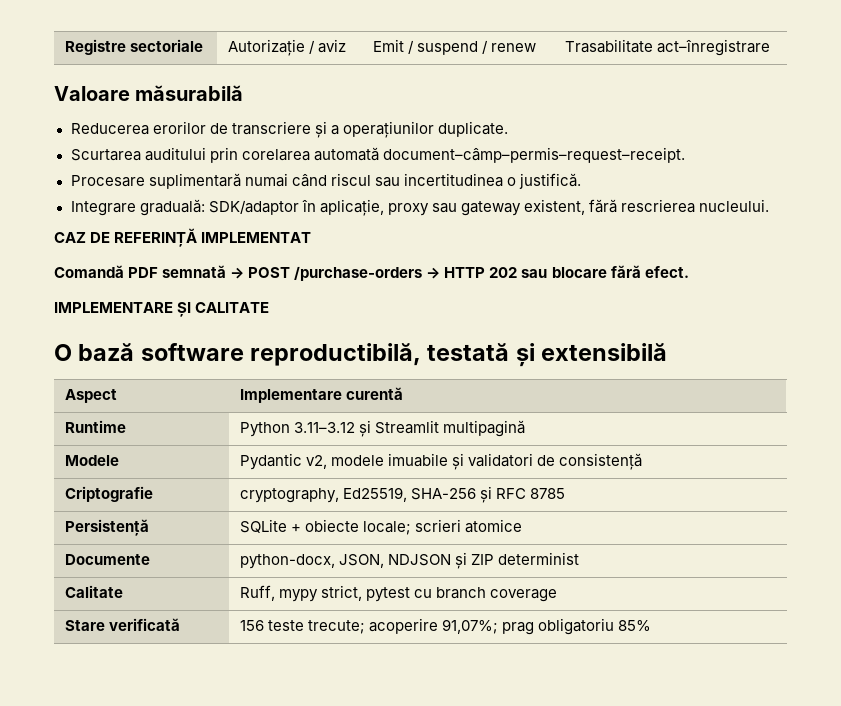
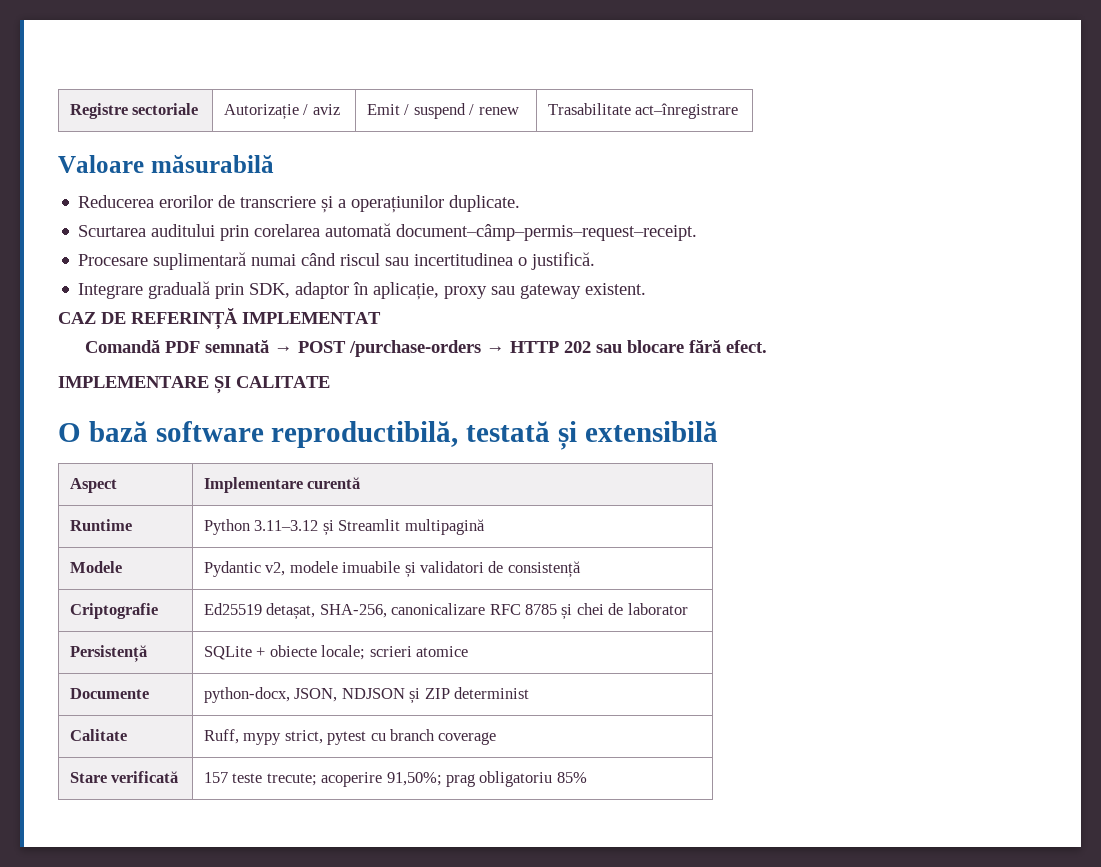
[139,199,299,216] graduală: SDK/adaptor -> [148,281,350,299] graduală prin SDK, adaptor
[523,199,770,215] existent, fără rescrierea nucleului. -> [585,283,647,295] existent.
[239,486,566,503] cryptography, Ed25519, SHA-256 și RFC 8785 -> [203,603,688,620] Ed25519 detașat, SHA-256, canonicalizare RFC 8785 și chei de laborator
[239,620,264,631] 156 -> [203,772,228,783] 157
[442,619,499,634] 91,07%; -> [386,772,442,786] 91,50%;

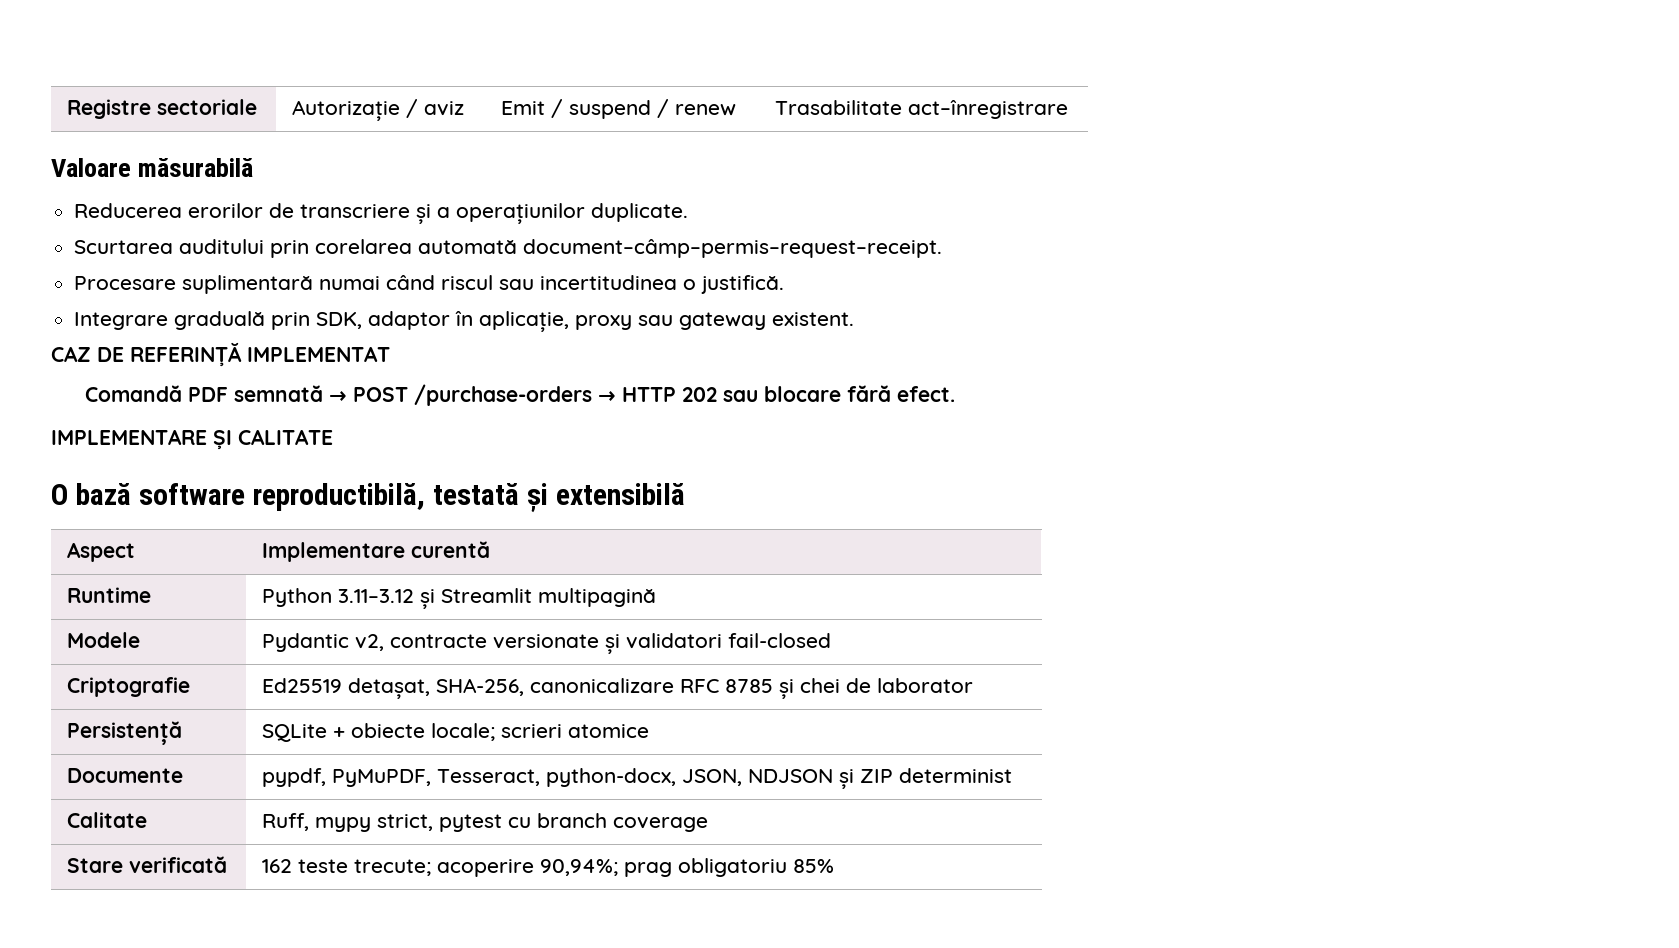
[289,561,581,578] modele imuabile și validatori de consistență -> [390,633,832,654] contracte versionate și validatori fail-closed
(149, 693) none -> [262,768,541,787] pypdf, PyMuPDF, Tesseract,
[203,772,228,783] 157 -> [262,859,293,873] 162
[386,772,442,786] 91,50%; -> [540,859,619,876] 90,94%;

